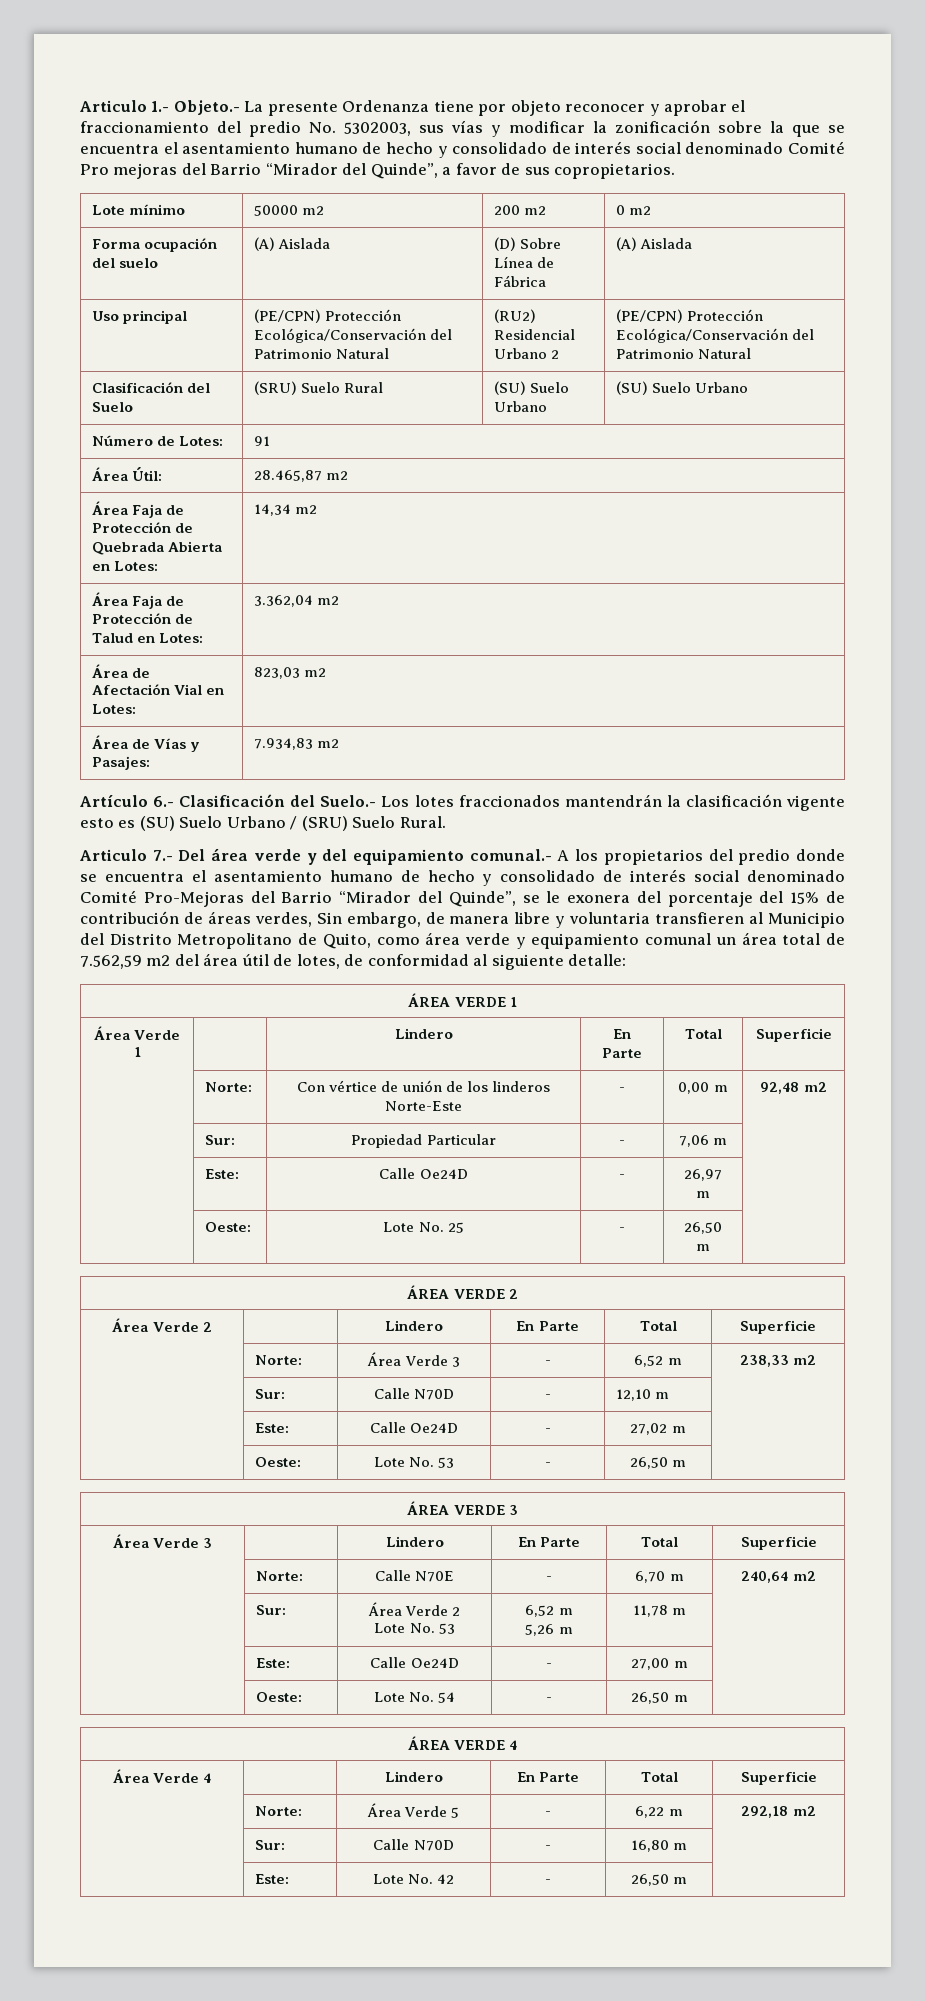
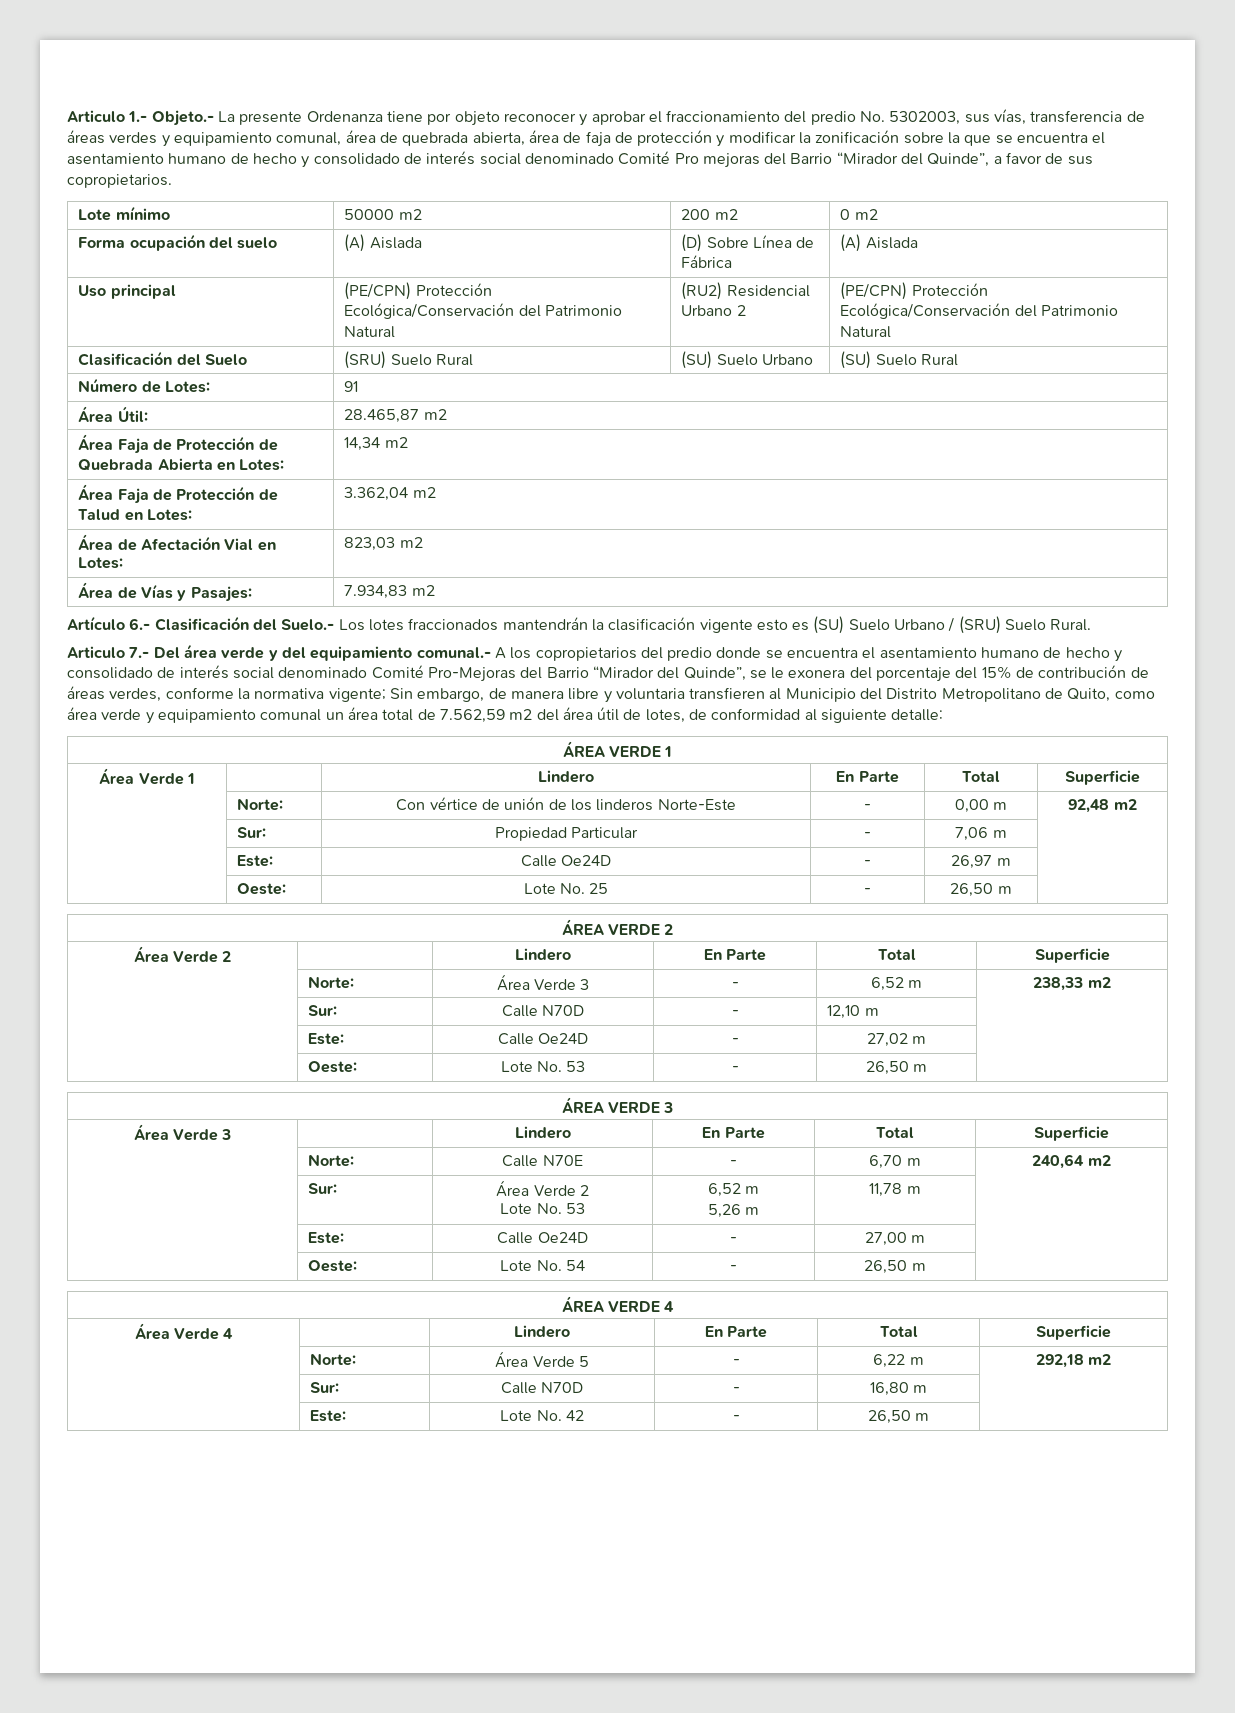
[451,120,483,133] vías -> [994,109,1145,125] [67,130,713,147] vías, transferencia de áreas verdes y equipamiento comunal, área de quebrada abierta, área de faja de protección
[695,382,749,393] Urbano -> [920,354,958,366] Rural
[603,849,703,865] propietarios -> [535,647,637,661] copropietarios
(312, 919) none -> [165,687,386,702] conforme la normativa vigente;

